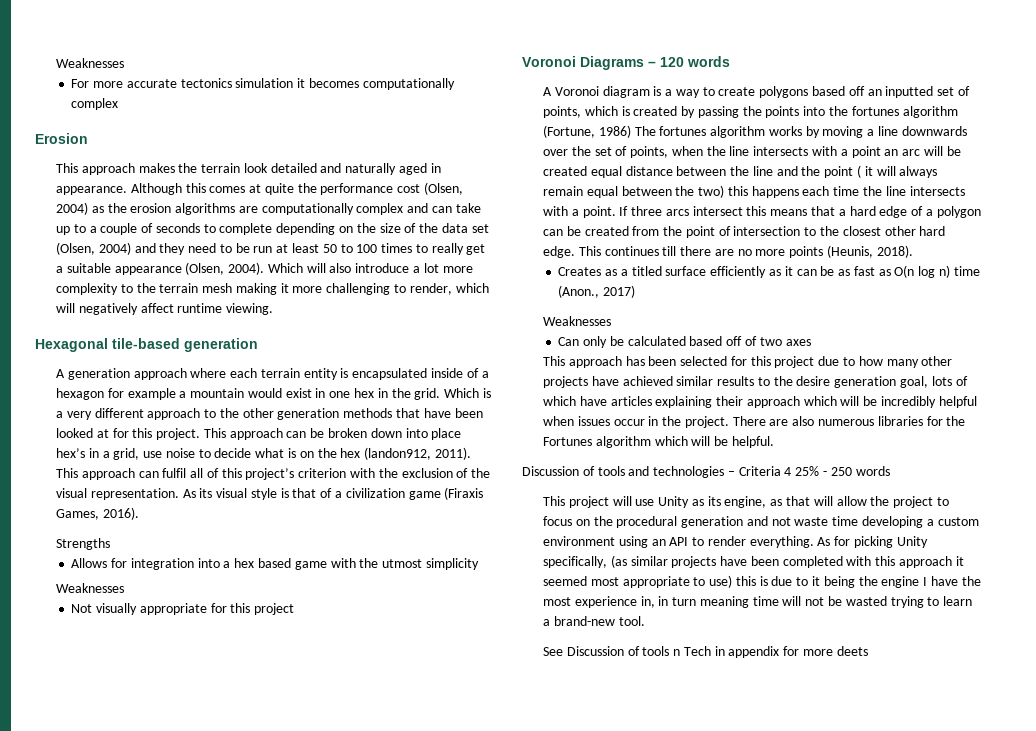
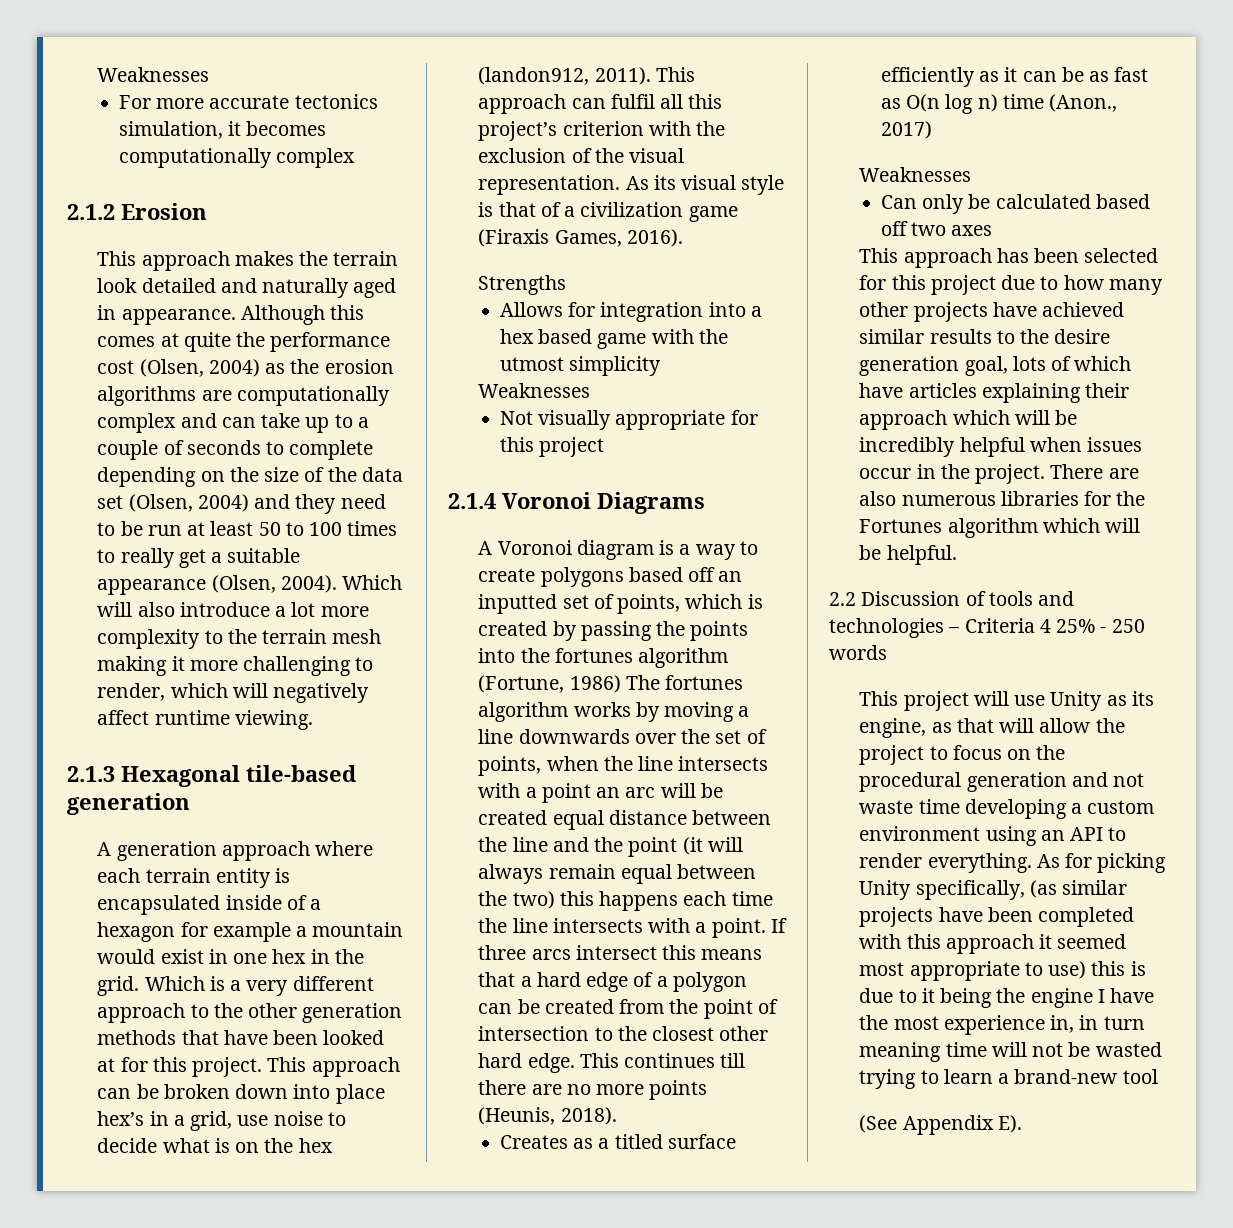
[235,78,294,88] simulation -> [118,121,223,139] simulation,
(119, 104) none -> [67,204,115,220] 2.1.2
(274, 309) none -> [67,766,115,782] 2.1.3
[206,468,219,478] of -> (684, 101) none
(295, 609) none -> [448,493,496,509] 2.1.4
[648,56,730,67] – 120 words -> (705, 503) none
[856,165,873,178] ( it -> [682,837,703,855] (it
[745,336,758,346] of -> (908, 228) none
(774, 442) none -> [829,592,856,606] 2.2
[618,616,645,626] [542,646,868,658] tool. // See Discussion of tools n Tech in appendix for more deets -> [1122,1069,1158,1084] [859,1115,1022,1135] tool // (See Appendix E).

